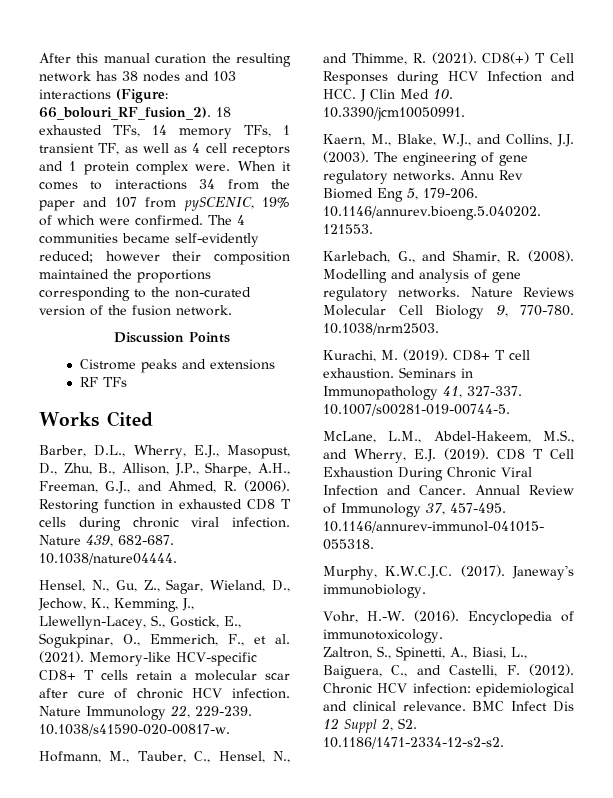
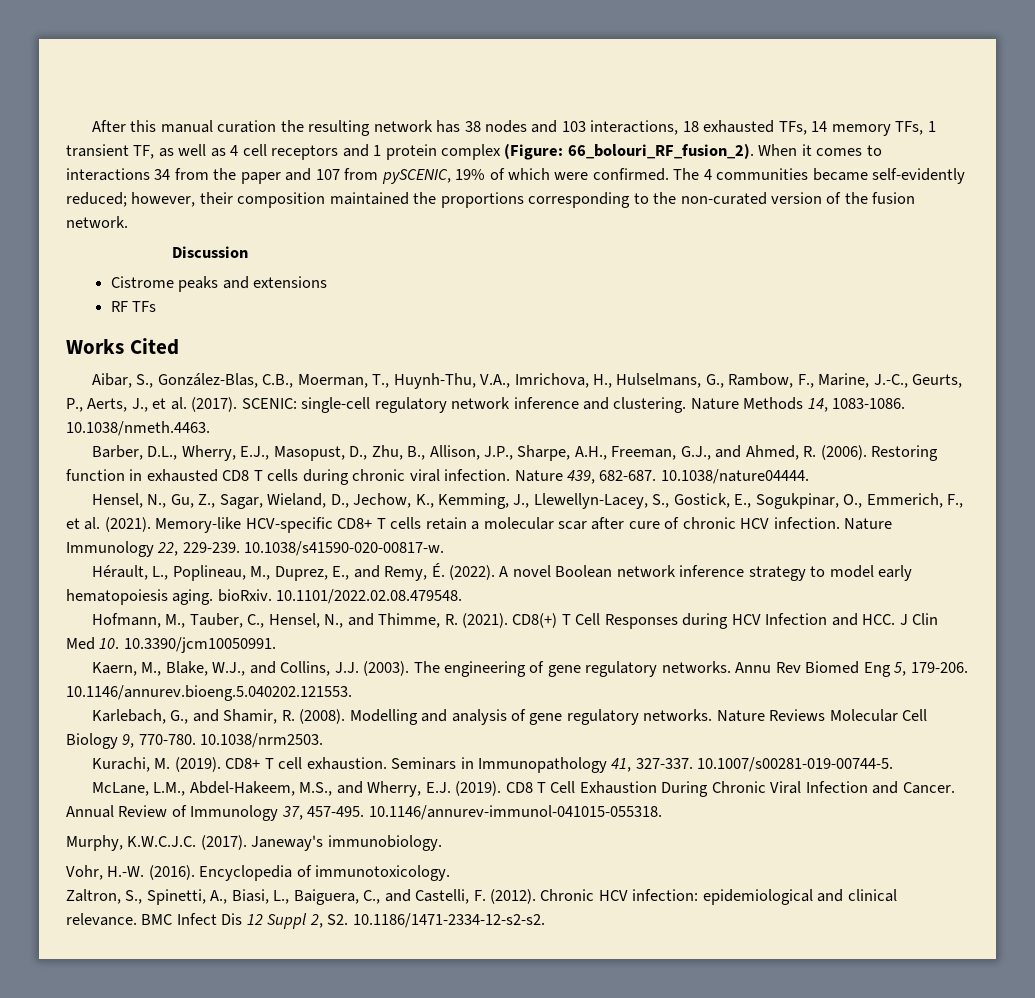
[39,89,168,103] [39,107,211,120] interactions (Figure: 66_bolouri_RF_fusion_2). -> [590,120,679,135] interactions,
[195,164,231,171] were. -> [504,143,754,160] (Figure: 66_bolouri_RF_fusion_2).
[105,251,160,262] however -> [131,192,196,207] however,
[189,332,231,343] Points -> (249, 252) none
(153, 419) none -> [91,373,963,389] [66,397,906,413] [66,421,210,436] // Aibar, S., González-Blas, C.B., Moerman, T., Huynh-Thu, V.A., Imrichova, H., Hulselmans, G., Rambow, F., Marine, J.-C., Geurts, P., Aerts, J., et al. (2017). SCENIC: single-cell regulatory network inference and clustering. Nature Methods 14, 1083-1086. 10.1038/nmeth.4463.
(230, 730) none -> [91,563,913,581] [66,589,463,605] // Hérault, L., Poplineau, M., Duprez, E., and Remy, É. (2022). A novel Boolean network inference strategy to model early hematopoiesis aging. bioRxiv. 10.1101/2022.02.08.479548.

